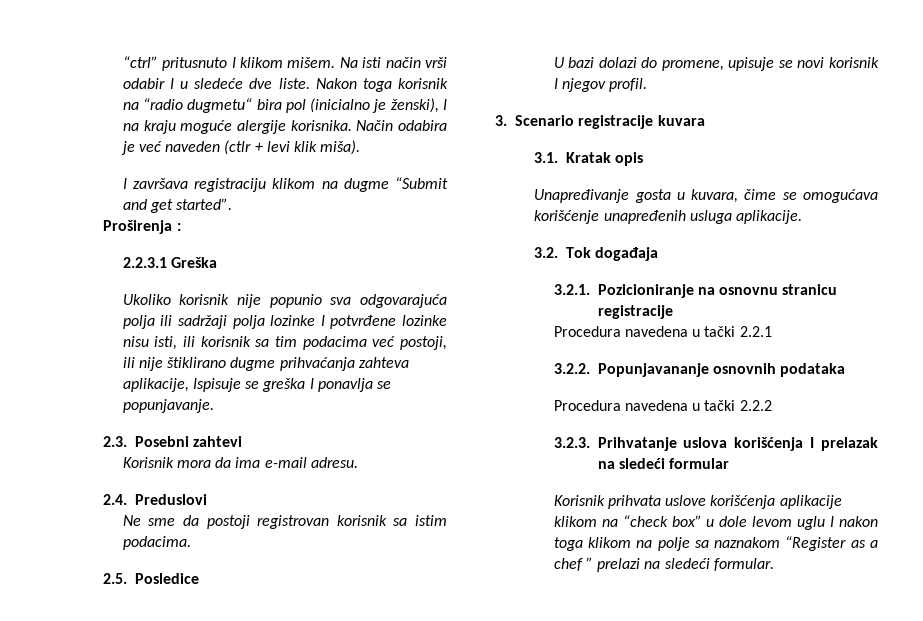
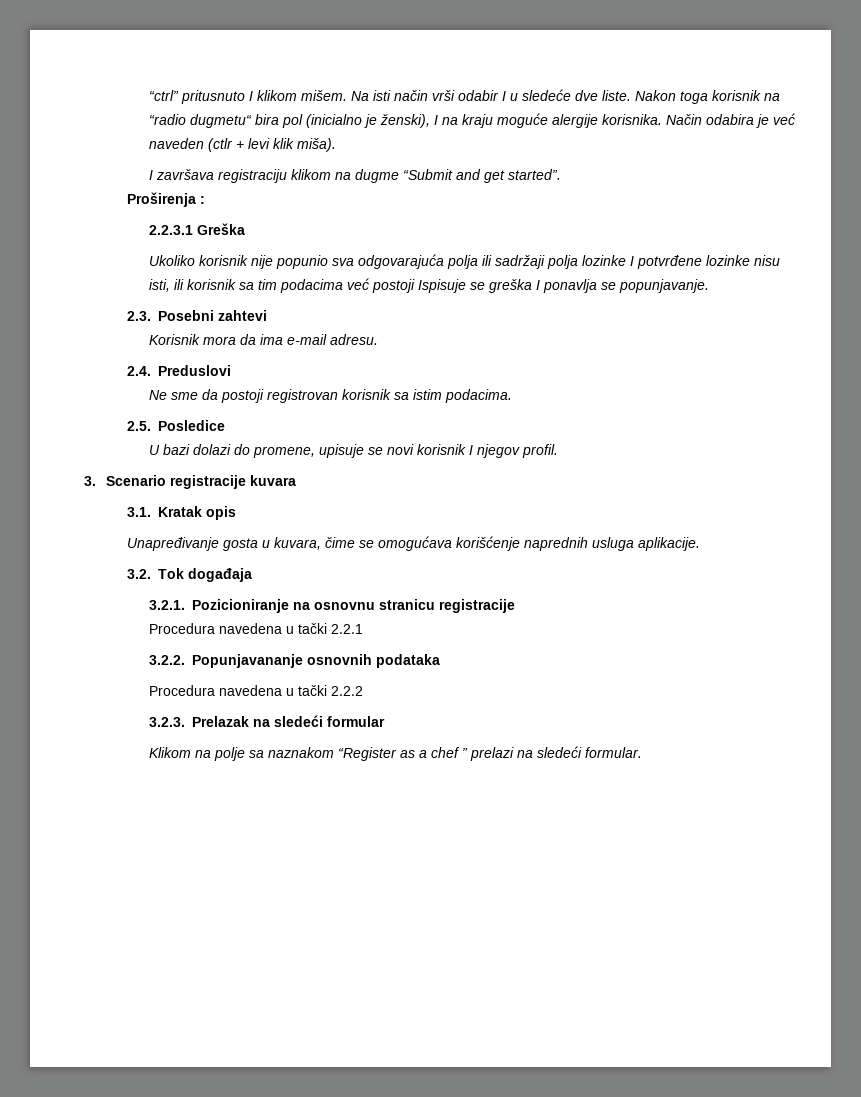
[400,336,448,350] [122,357,409,371] [122,378,189,392] postoji, ili nije štiklirano dugme prihvaćanja zahteva aplikacije, -> [371,279,415,293] postoji
[603,210,686,224] unapređenih -> [524,537,589,551] naprednih
[597,437,878,451] [597,458,729,469] [553,495,842,509] [553,515,879,530] [553,537,632,551] Prihvatanje uslova korišćenja I prelazak na sledeći formular // Korisnik prihvata uslove korišćenja aplikacije klikom na “check box” u dole levom uglu I nakon toga klikom -> [191,715,385,727] [148,747,191,758] Prelazak na sledeći formular // Klikom

